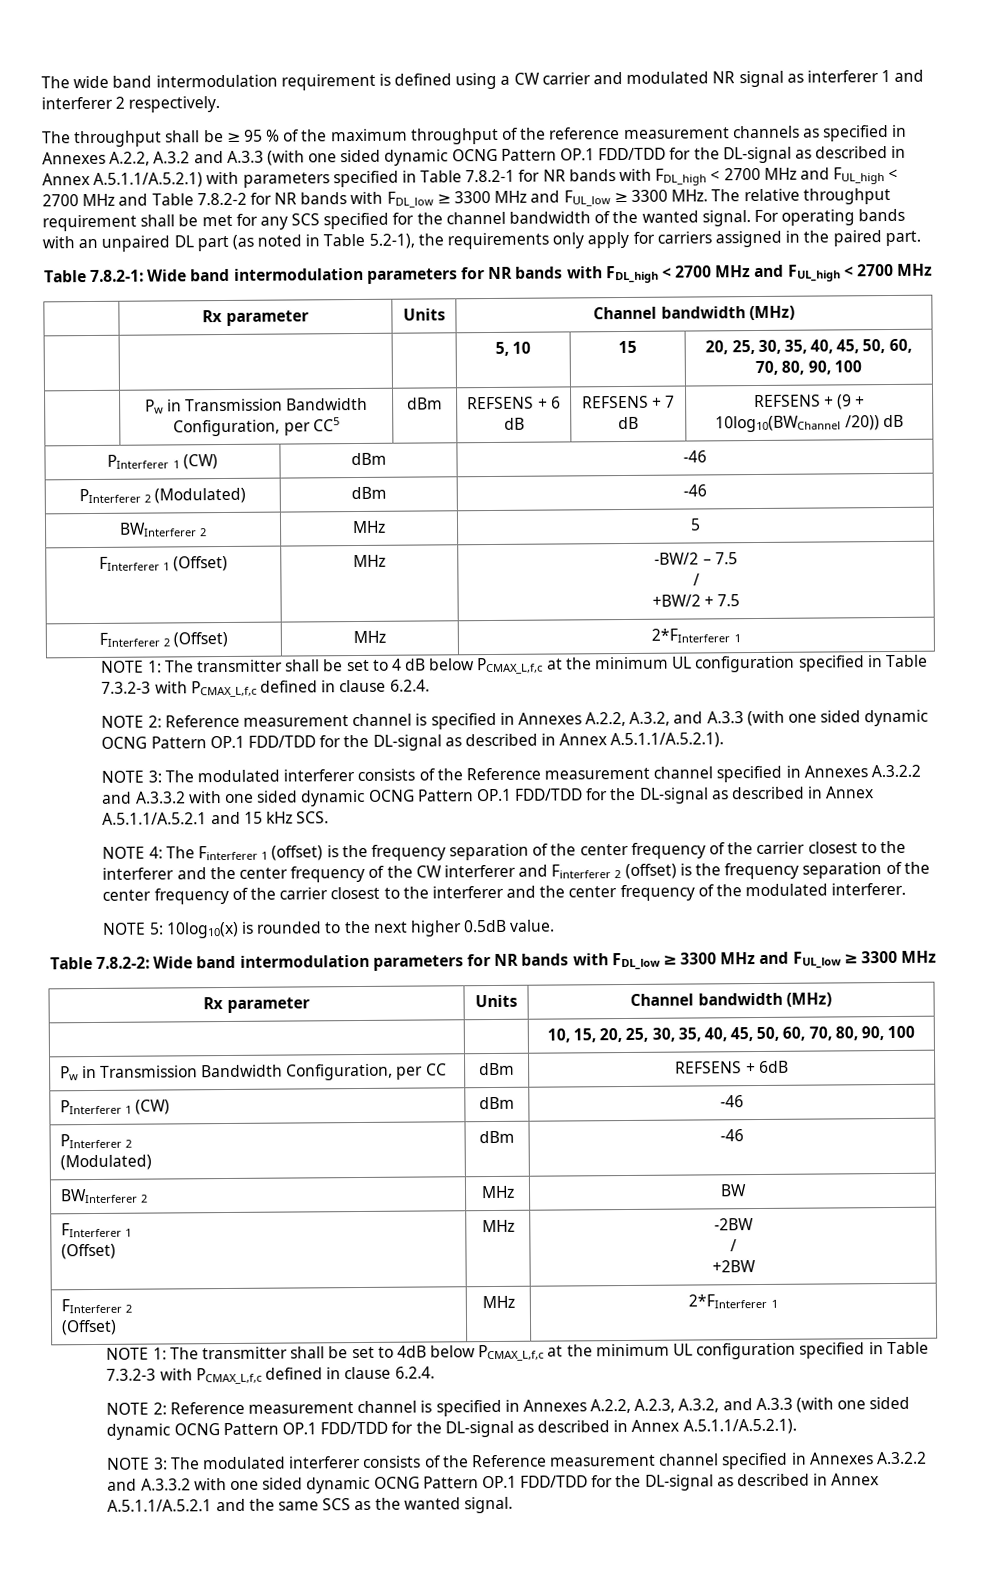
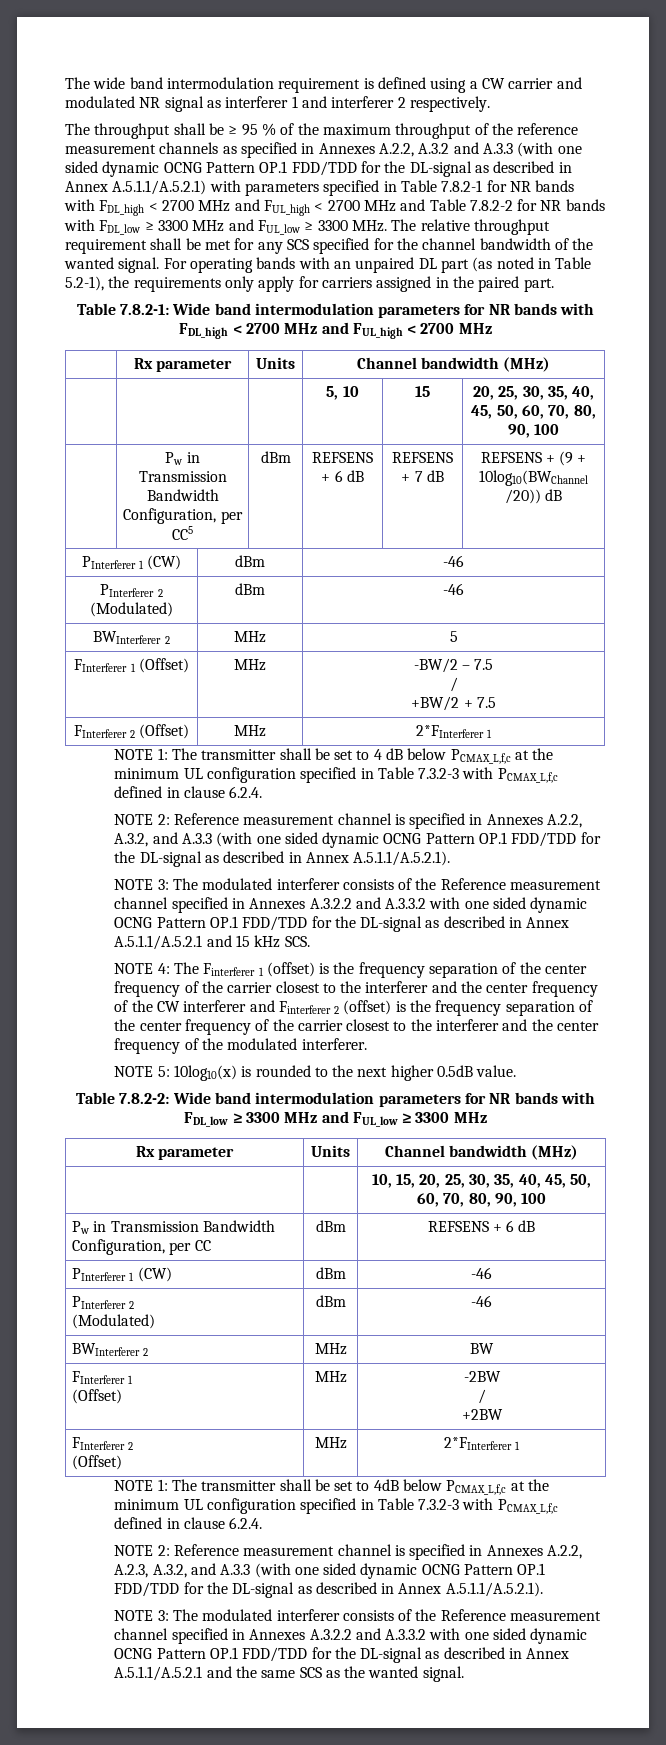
[758,1060,789,1074] 6dB -> [506,1220,536,1232] 6 dB

